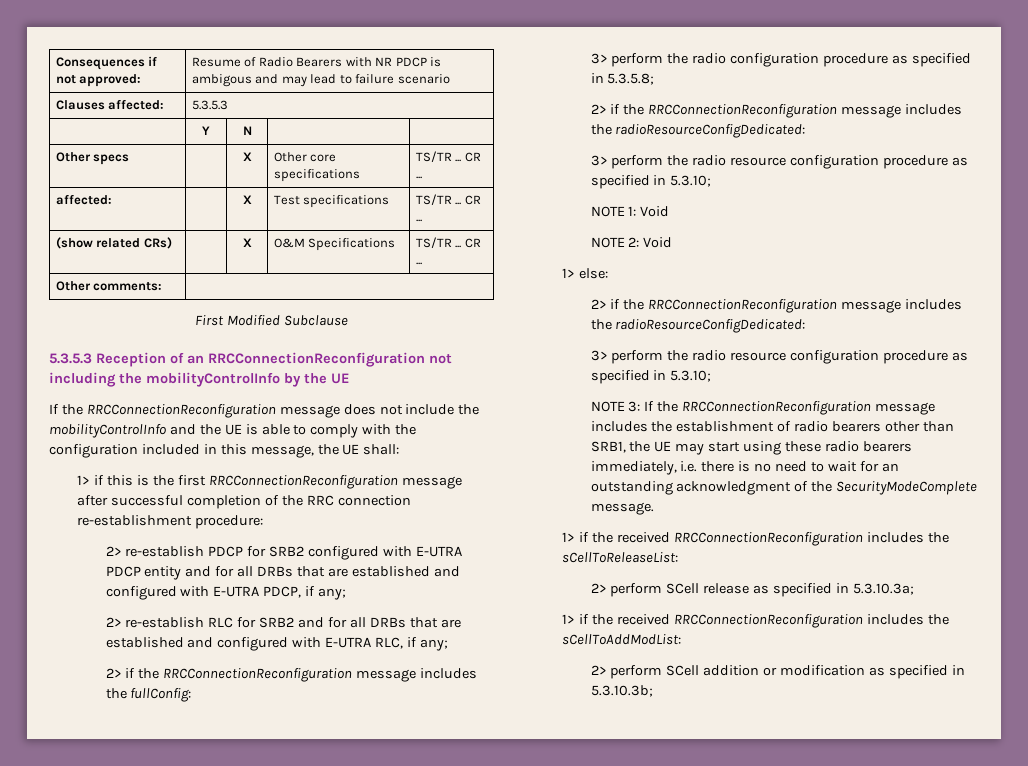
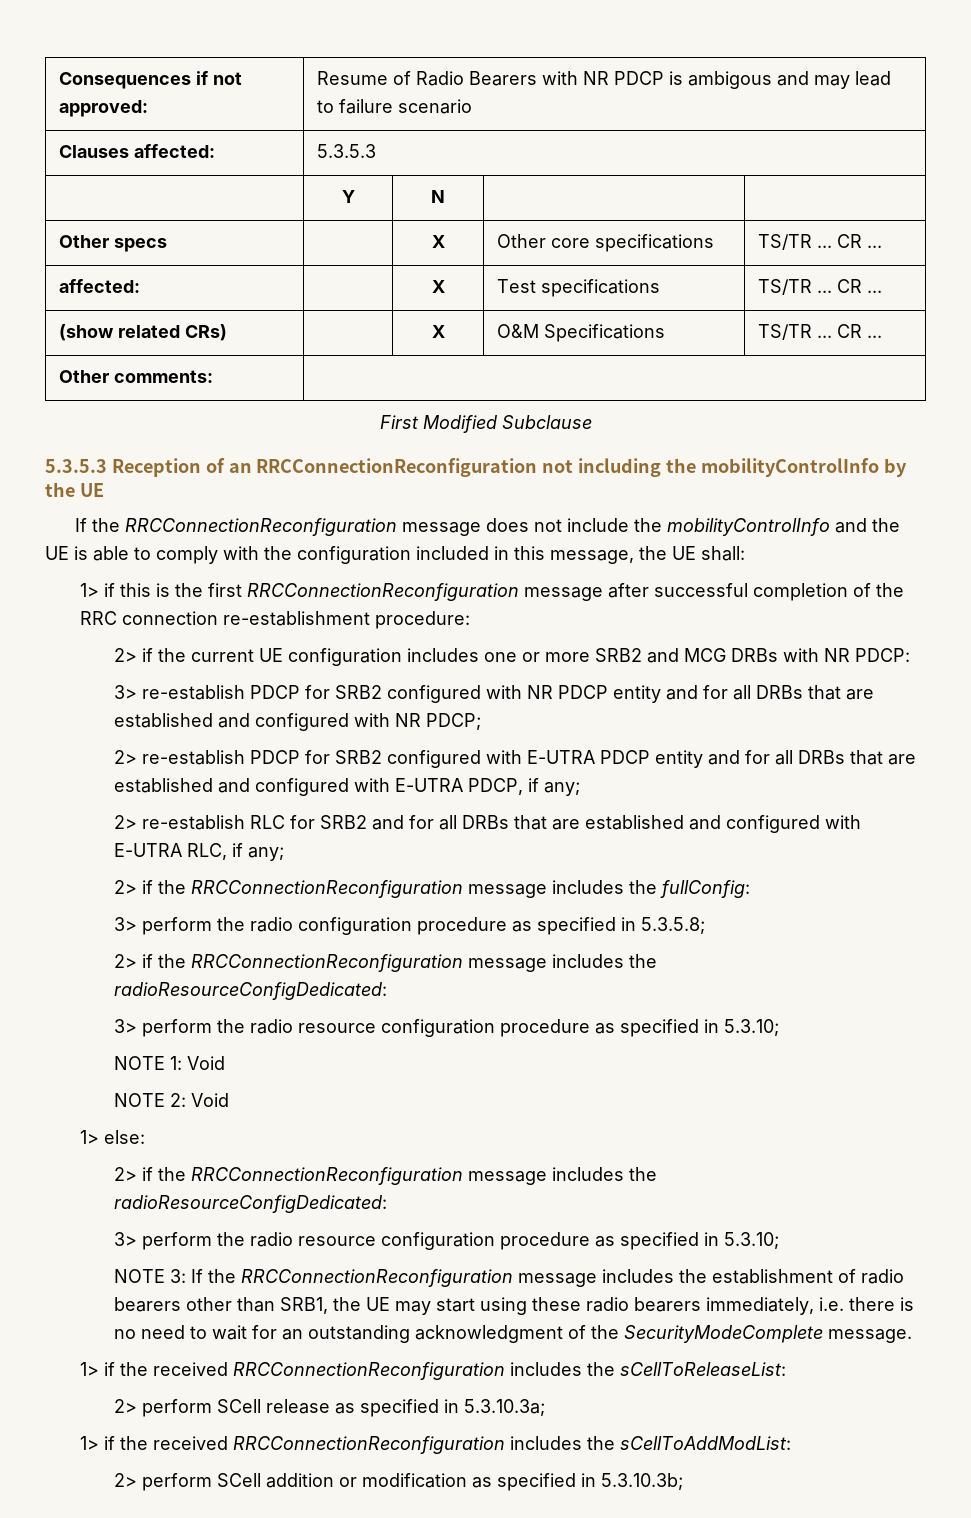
(264, 522) none -> [114,648,911,666] [114,685,875,703] [114,713,482,731] // 2> if the current UE configuration includes one or more SRB2 and MCG DRBs with NR PDCP: // 3> re-establish PDCP for SRB2 configured with NR PDCP entity and for all DRBs that are established and configured with NR PDCP;

